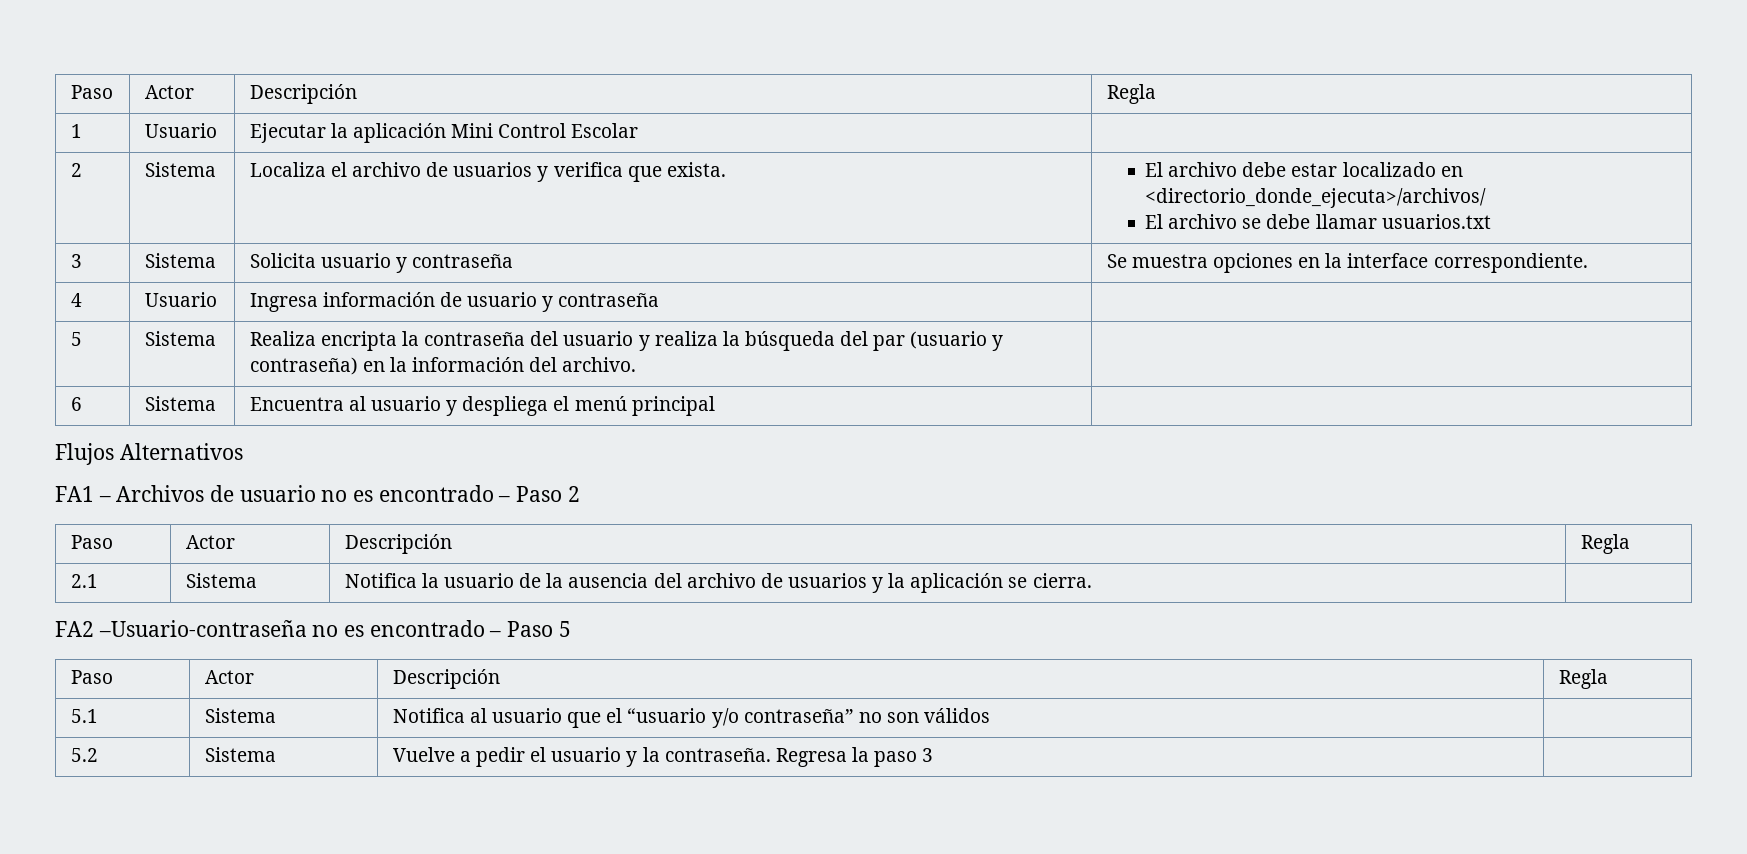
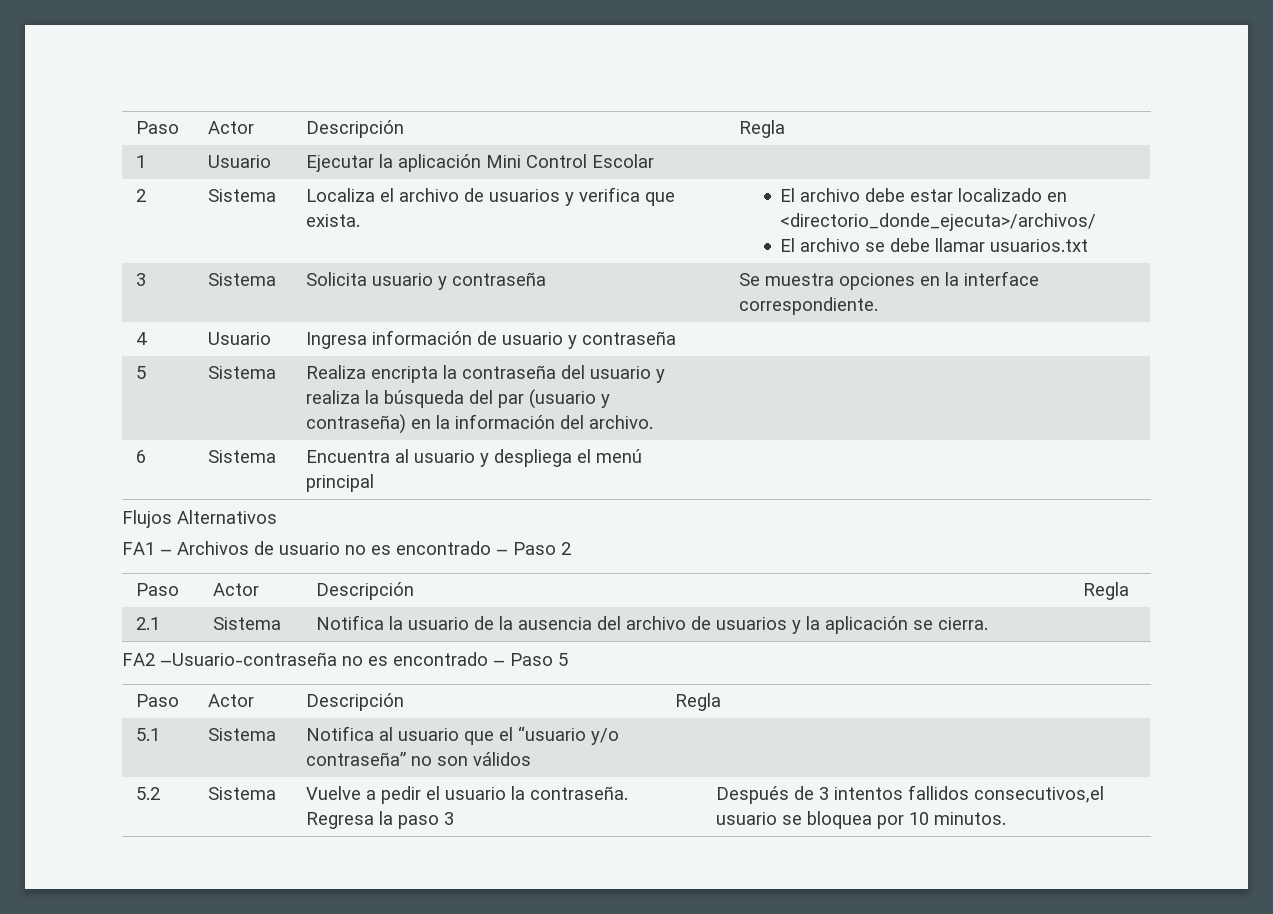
[626,751,638,767] y -> (507, 793) none
(934, 755) none -> [716,785,1105,804] [716,811,1007,829] Después de 3 intentos fallidos consecutivos,el usuario se bloquea por 10 minutos.

